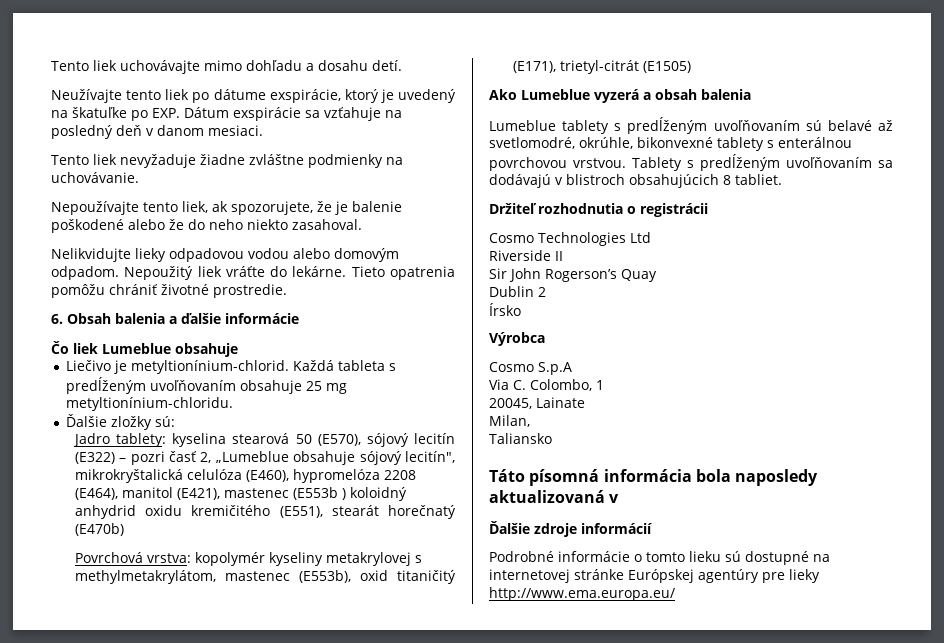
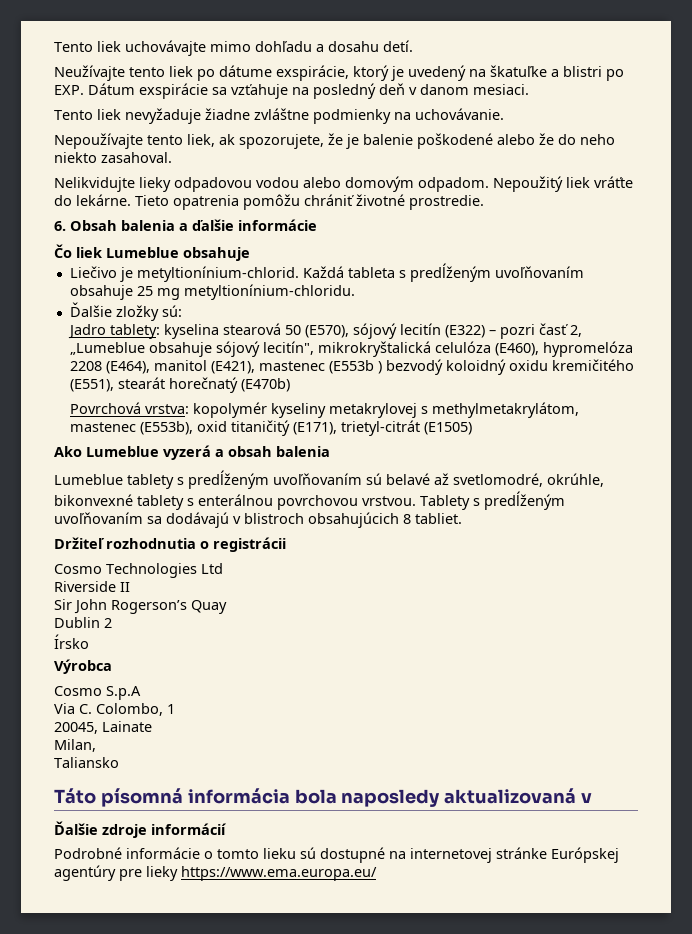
(127, 112) none -> [551,66,602,77] a blistri
[349,487,407,501] [74,505,136,519] koloidný anhydrid -> [386,359,507,375] bezvodý koloidný
[489,587,675,601] http://www.ema.europa.eu/ -> [181,866,377,881] https://www.ema.europa.eu/

